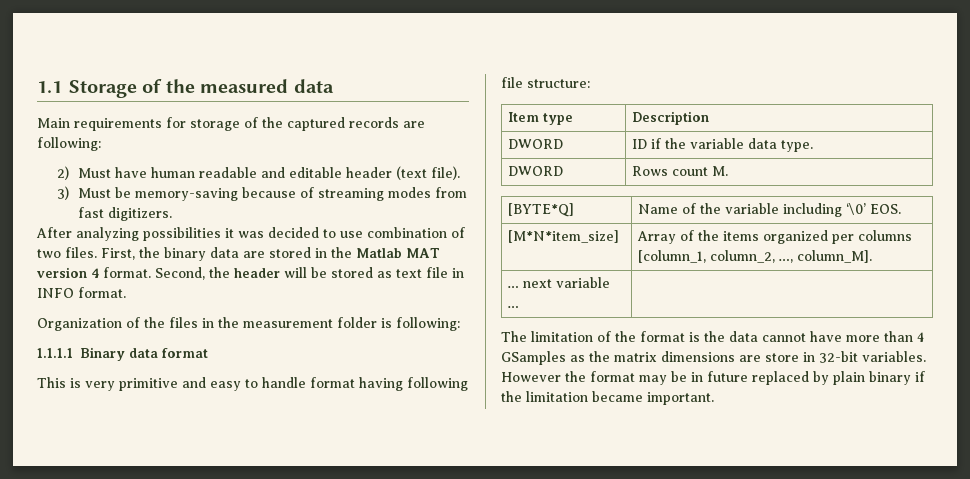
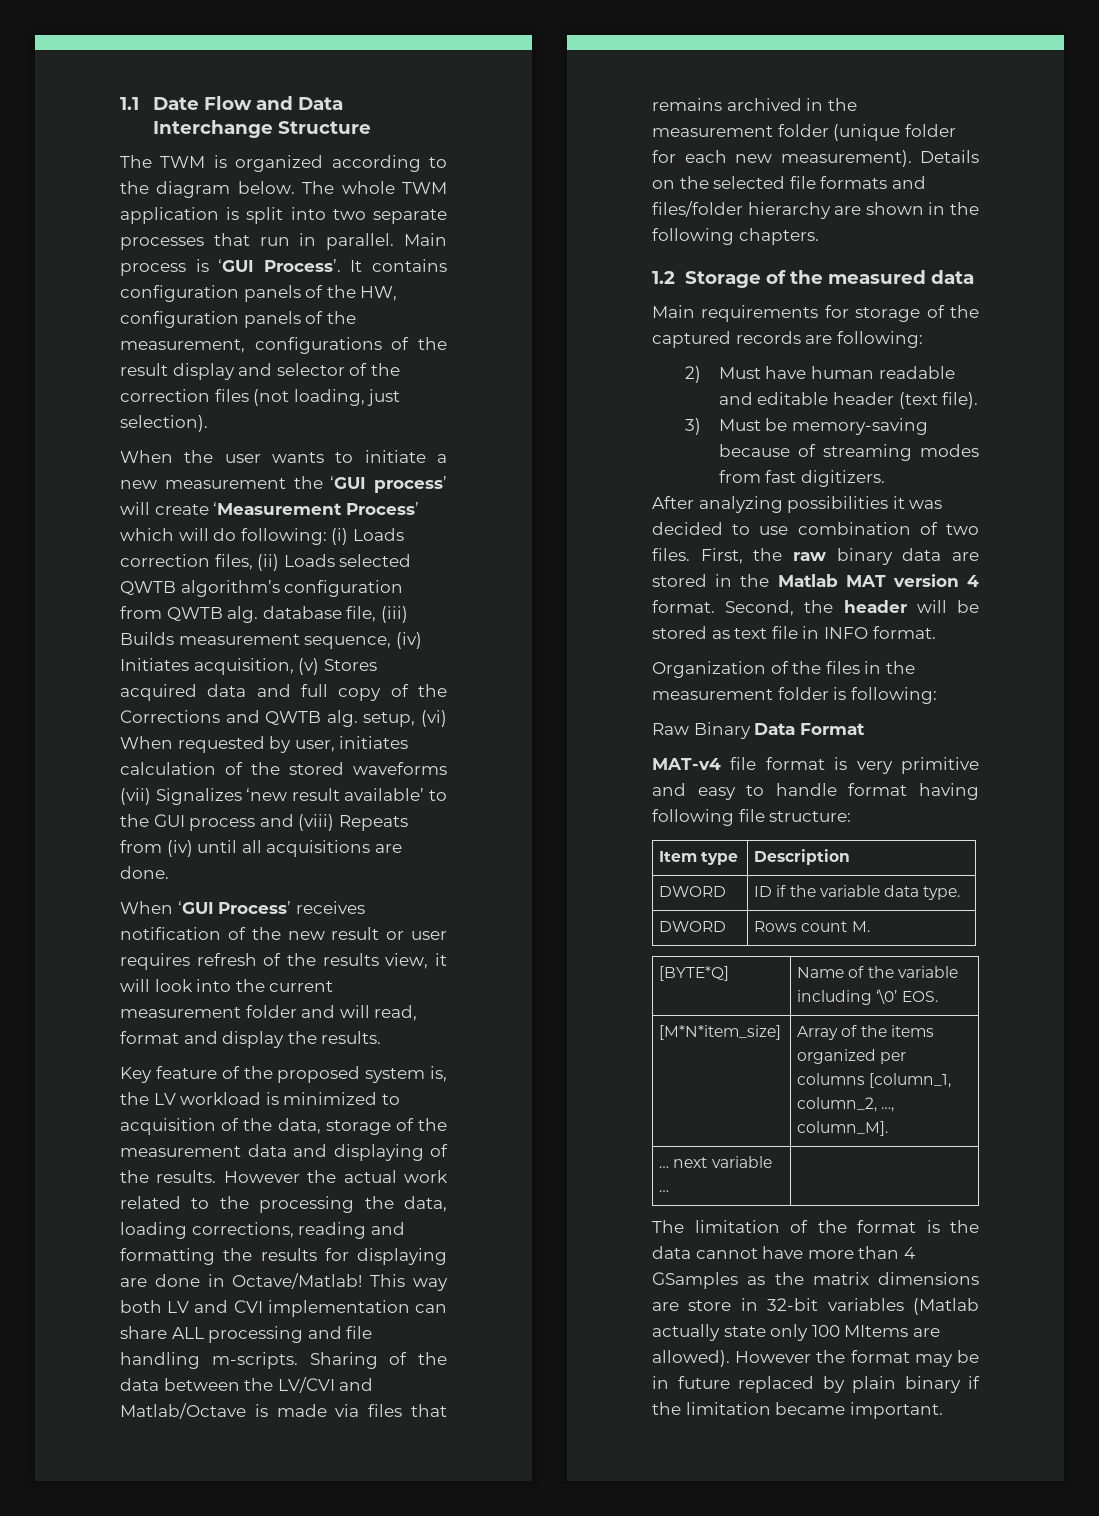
(62, 87) none -> [153,96,344,110] [153,120,372,138] [120,155,447,172] [120,181,447,198] [120,207,447,224] [120,233,448,250] [120,259,447,276] [120,285,398,302] [120,311,356,328] [120,337,448,354] [120,363,400,380] [120,389,401,406] [120,415,208,432] [120,450,447,463] [120,476,447,493] [120,502,419,515] [120,528,404,545] [120,554,412,571] [120,580,404,597] [120,606,408,623] [120,632,422,649] [120,658,377,675] [120,684,447,701] [120,710,447,727] [120,736,409,753] [120,762,447,775] [120,788,447,805] [120,814,408,831] [120,840,402,857] [120,866,169,879] [120,901,365,914] [120,927,447,940] [120,953,447,970] [120,979,334,992] [120,1005,418,1021] [120,1031,382,1048] [120,1066,447,1083] [120,1092,400,1105] [120,1118,447,1135] [120,1144,448,1161] [120,1170,448,1183] [120,1196,447,1213] [120,1222,405,1239] [120,1248,447,1265] [120,1273,449,1291] [120,1300,447,1317] [120,1326,373,1343] [120,1352,447,1369] [120,1377,374,1393] [120,1403,448,1419] [652,98,857,111] [652,124,956,141] [652,150,979,167] [652,176,926,189] [652,201,979,219] [652,228,819,245] [652,271,675,284] Date Flow and Data Interchange Structure // The TWM is organized according to the diagram below. The whole TWM application is split into two separate processes that run in parallel. Main process is ‘GUI Process’. It contains configuration panels of the HW, configuration panels of the measurement, configurations of the result display and selector of the correction files (not loading, just selection). // When the user wants to initiate a new measurement the ‘GUI process’ will create ‘Measurement Process’ which will do following: (i) Loads correction files, (ii) Loads selected QWTB algorithm’s configuration from QWTB alg. database file, (iii) Builds measurement sequence, (iv) Initiates acquisition, (v) Stores acquired data and full copy of the Corrections and QWTB alg. setup, (vi) When requested by user, initiates calculation of the stored waveforms (vii) Signalizes ‘new result available’ to the GUI process and (viii) Repeats from (iv) until all acquisitions are done. // When ‘GUI Process’ receives notification of the new result or user requires refresh of the results view, it will look into the current measurement folder and will read, format and display the results. // Key feature of the proposed system is, the LV workload is minimized to acquisition of the data, storage of the measurement data and displaying of the results. However the actual work related to the processing the data, loading corrections, reading and formatting the results for displaying are done in Octave/Matlab! This way both LV and CVI implementation can share ALL processing and file handling m-scripts. Sharing of the data between the LV/CVI and Matlab/Octave is made via files that remains archived in the measurement folder (unique folder for each new measurement). Details on the selected file formats and files/folder hierarchy are shown in the following chapters. // 1.2
(160, 252) none -> [793,552,826,561] raw
[37,347,208,361] [37,377,66,388] 1.1.1.1 Binary data format // This -> [652,722,865,739] [652,757,825,770] Raw Binary Data Format // MAT-v4 file format
[862,351,926,362] variables. -> [827,1298,979,1315] [652,1324,940,1341] [652,1350,730,1367] variables (Matlab actually state only 100 MItems are allowed).

